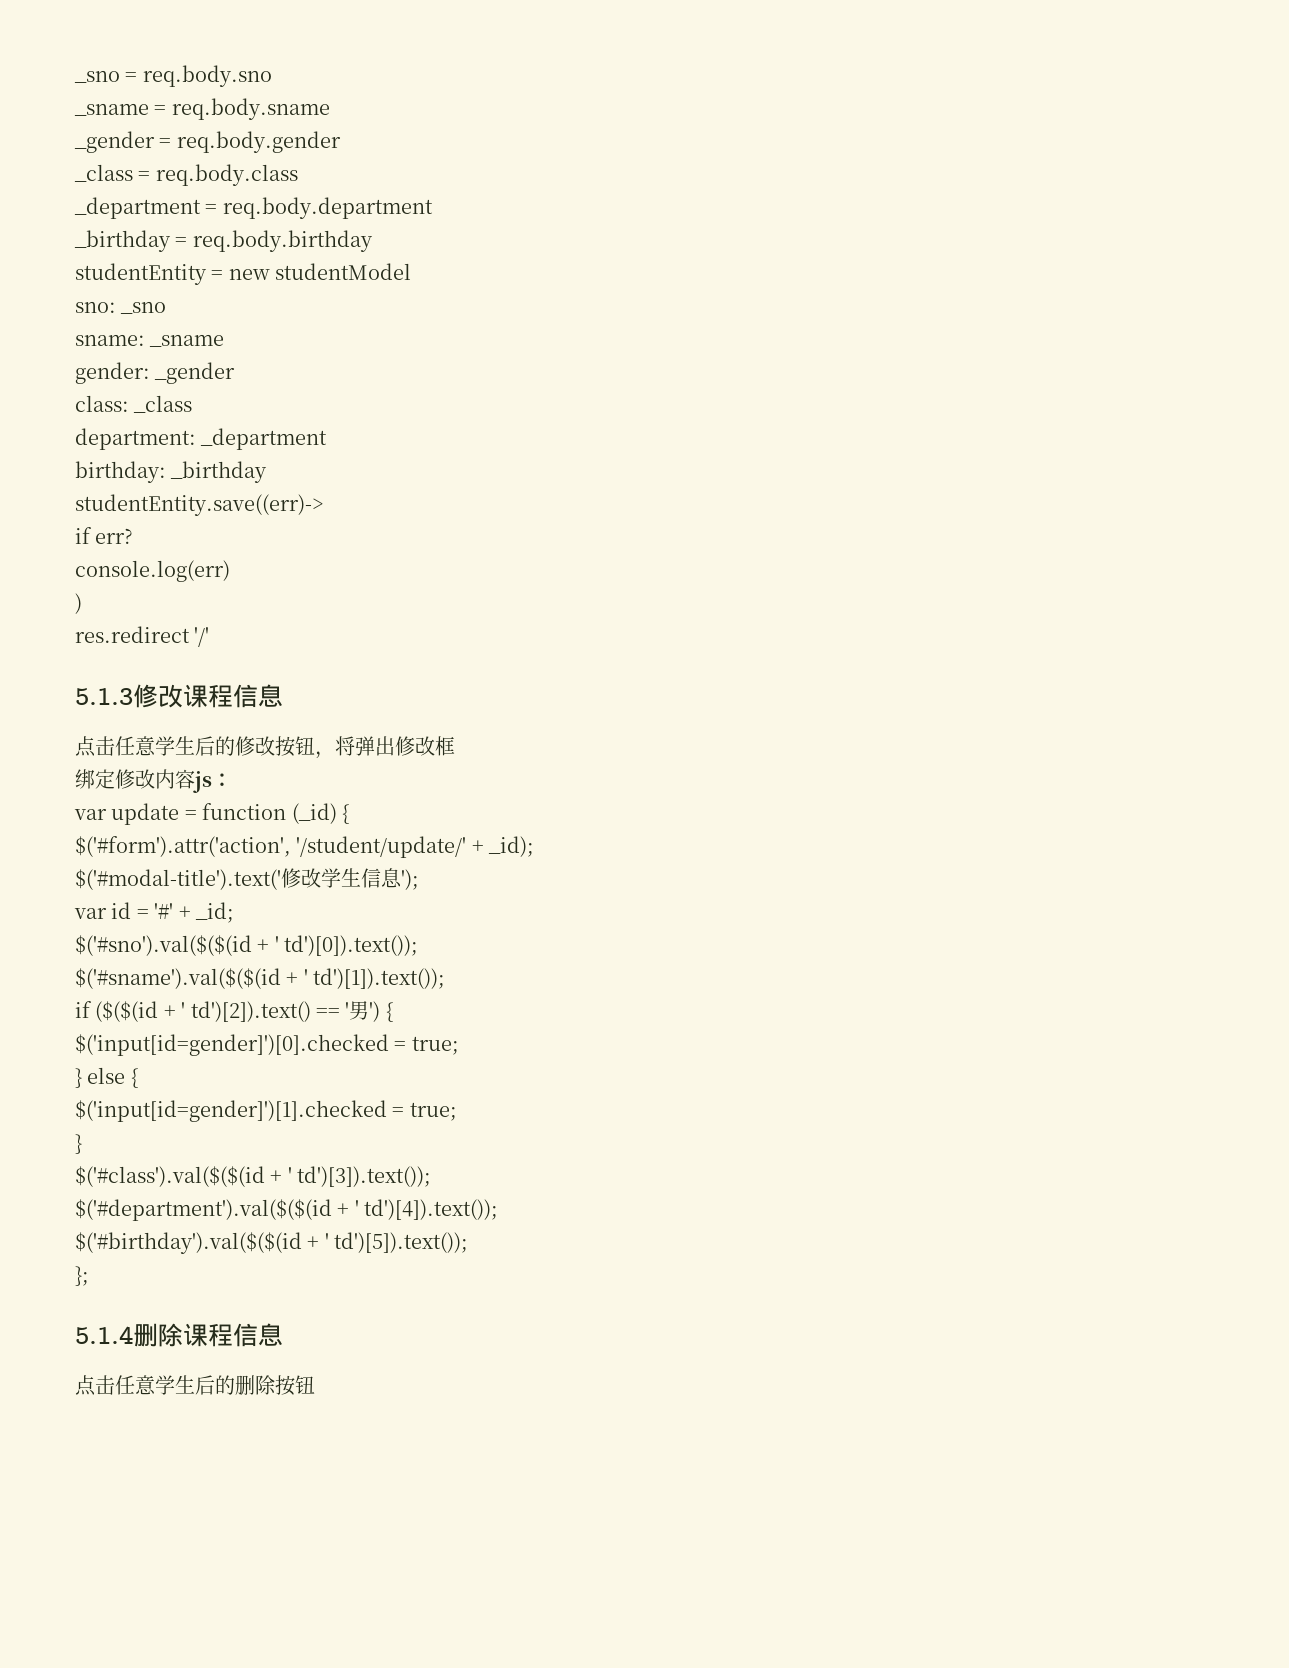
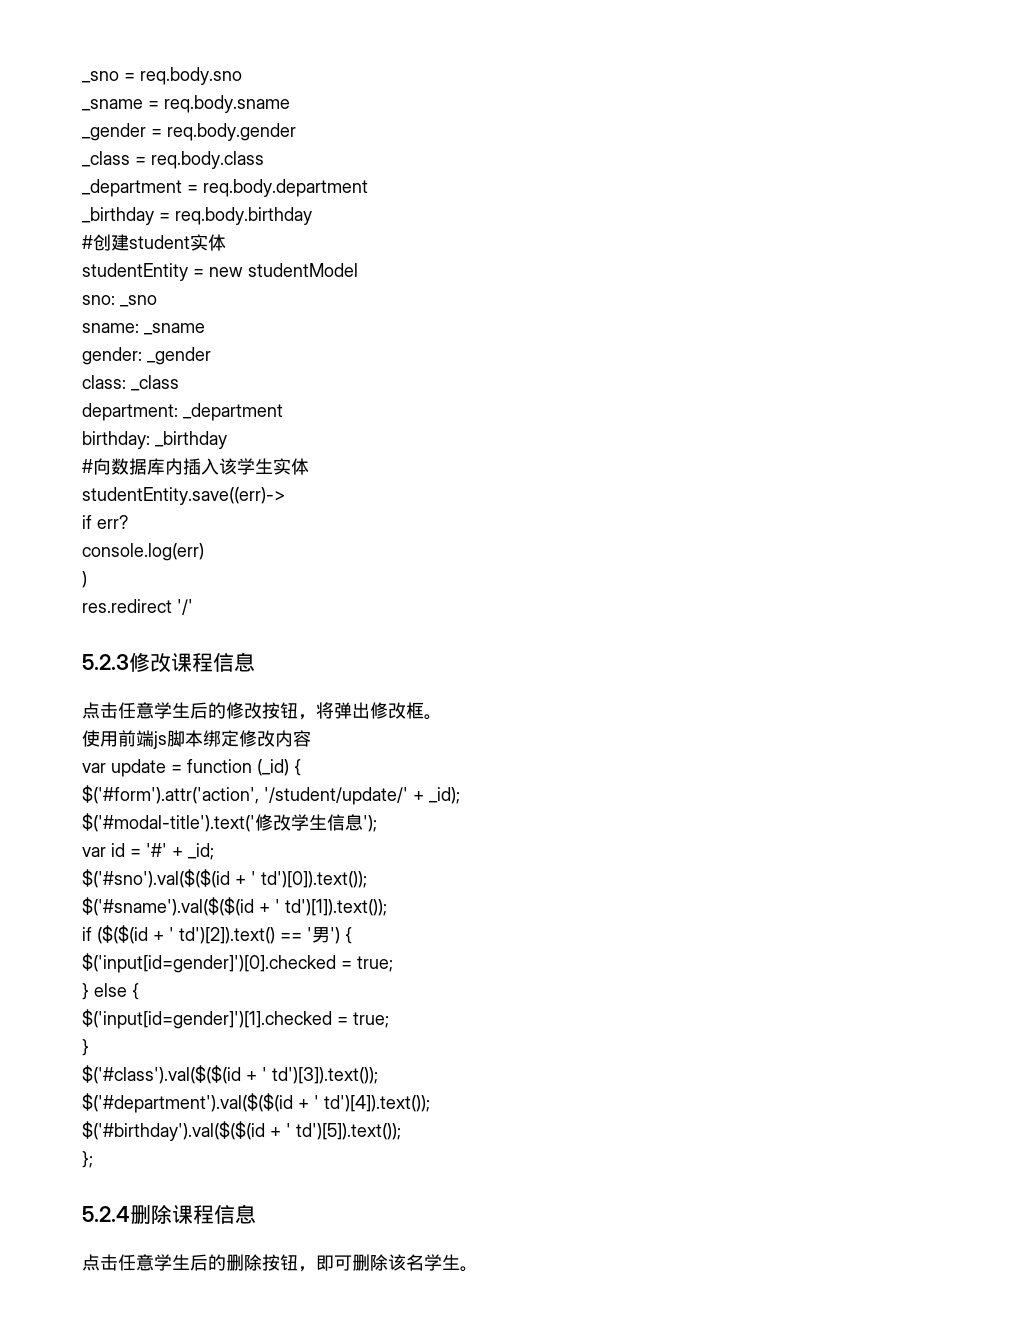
(373, 241) none -> [82,234,226,251] // #创建student实体
(268, 472) none -> [82,458,309,475] // #向数据库内插入该学生实体
[75,688,133,705] 5.1.3 -> [82,654,129,670] 5.2.3
(455, 746) // -> [424,714,442,720] [82,730,203,749] 。 // 使用前端js脚本
[193,771,232,793] js： -> (311, 738) none
[75,1326,133,1344] 5.1.4 -> [82,1206,130,1222] 5.2.4
(315, 1384) none -> [298,1254,478,1272] ，即可删除该名学生。

